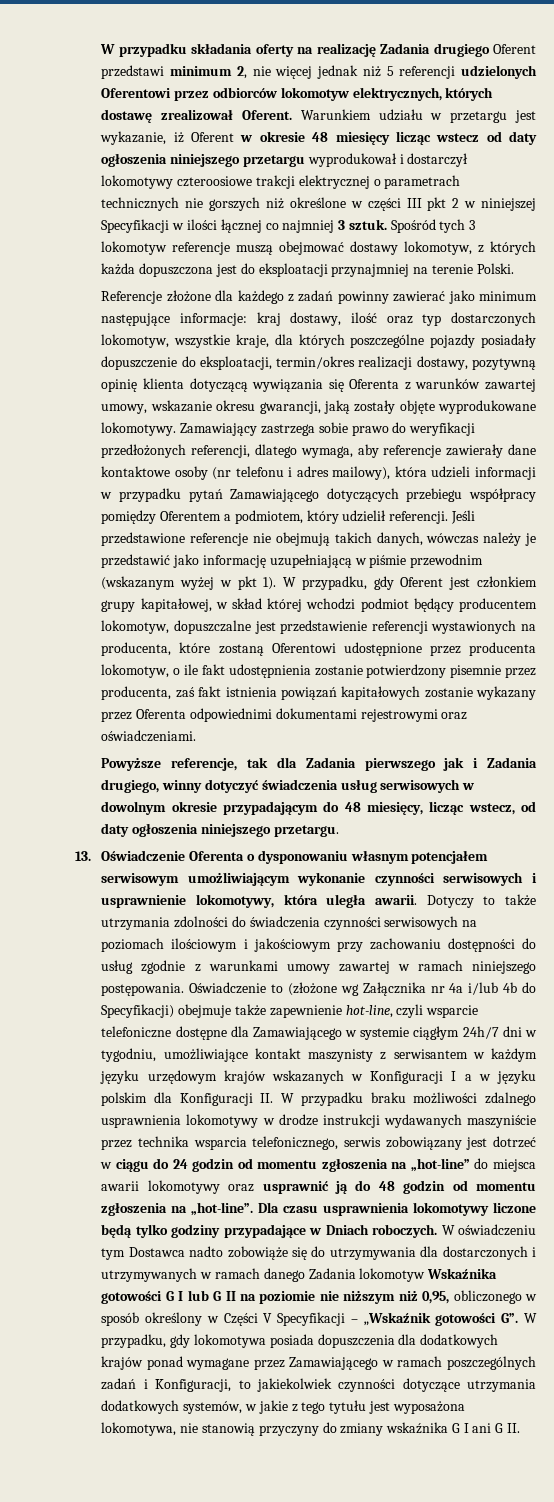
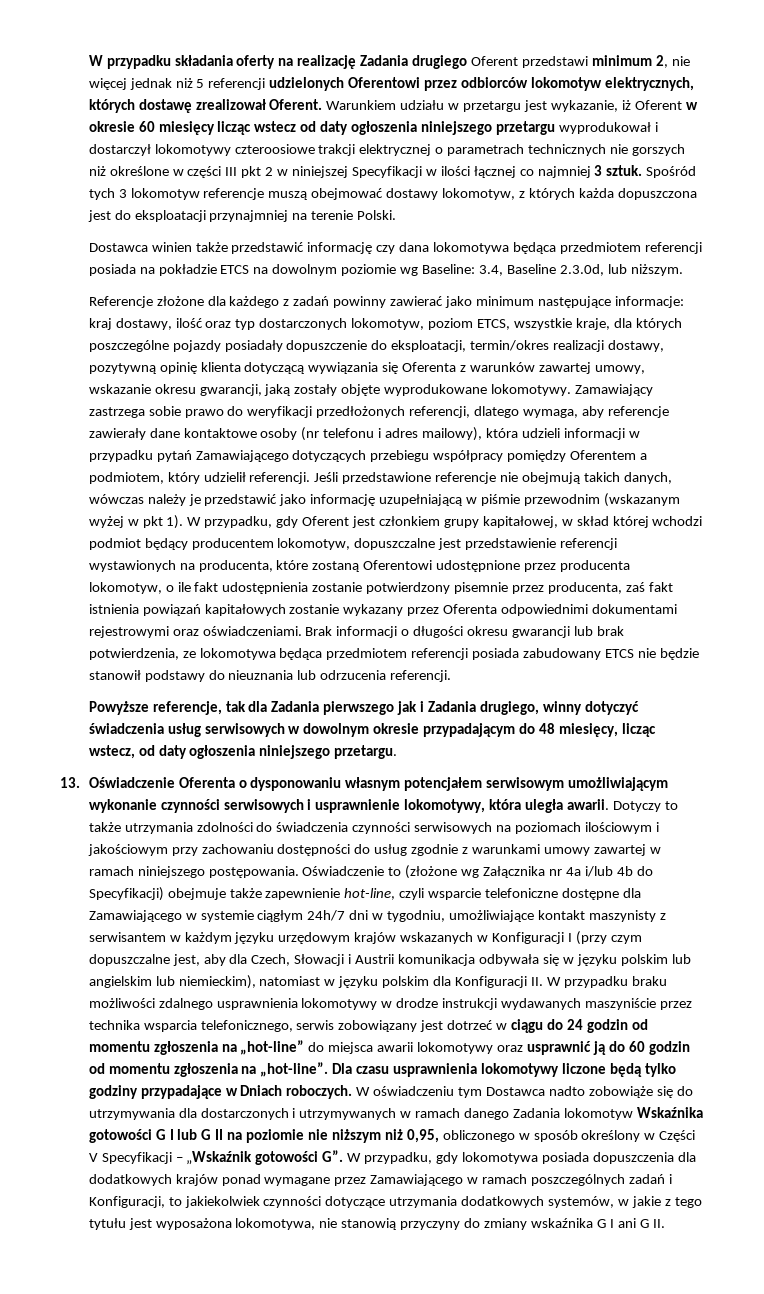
[312,132,329,142] 48 -> [138,121,155,132] 60
(514, 268) none -> [88,242,702,254] [88,264,683,276] // Dostawca winien także przedstawić informację czy dana lokomotywa będąca przedmiotem referencji posiada na pokładzie ETCS na dowolnym poziomie wg Baseline: 3.4, Baseline 2.3.0d, lub niższym.
(170, 341) none -> [428,318,511,330] poziom ETCS,
(197, 736) none -> [305,626,624,638] [88,648,699,660] [88,670,452,682] Brak informacji o długości okresu gwarancji lub brak potwierdzenia, ze lokomotywa będąca przedmiotem referencji posiada zabudowany ETCS nie będzie stanowił podstawy do nieuznania lub odrzucenia referencji.
[464,1074,472,1081] a -> [575,931,642,945] [88,954,691,966] [88,975,321,989] (przy czym dopuszczalne jest, aby dla Czech, Słowacji i Austrii komunikacja odbywała się w języku polskim lub angielskim lub niemieckim), natomiast
[378,1181,395,1191] 48 -> [628,1041,645,1052] 60

